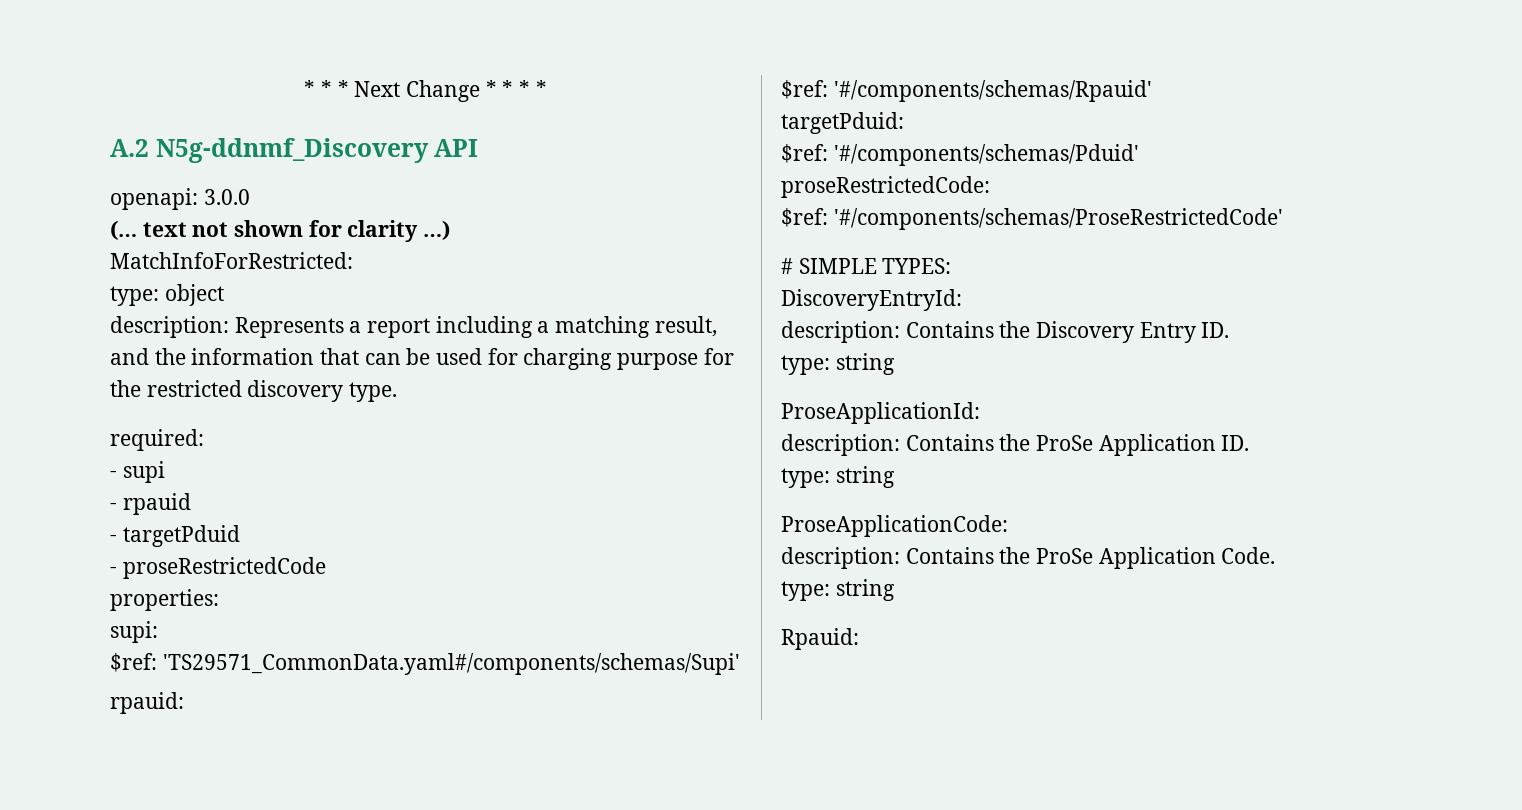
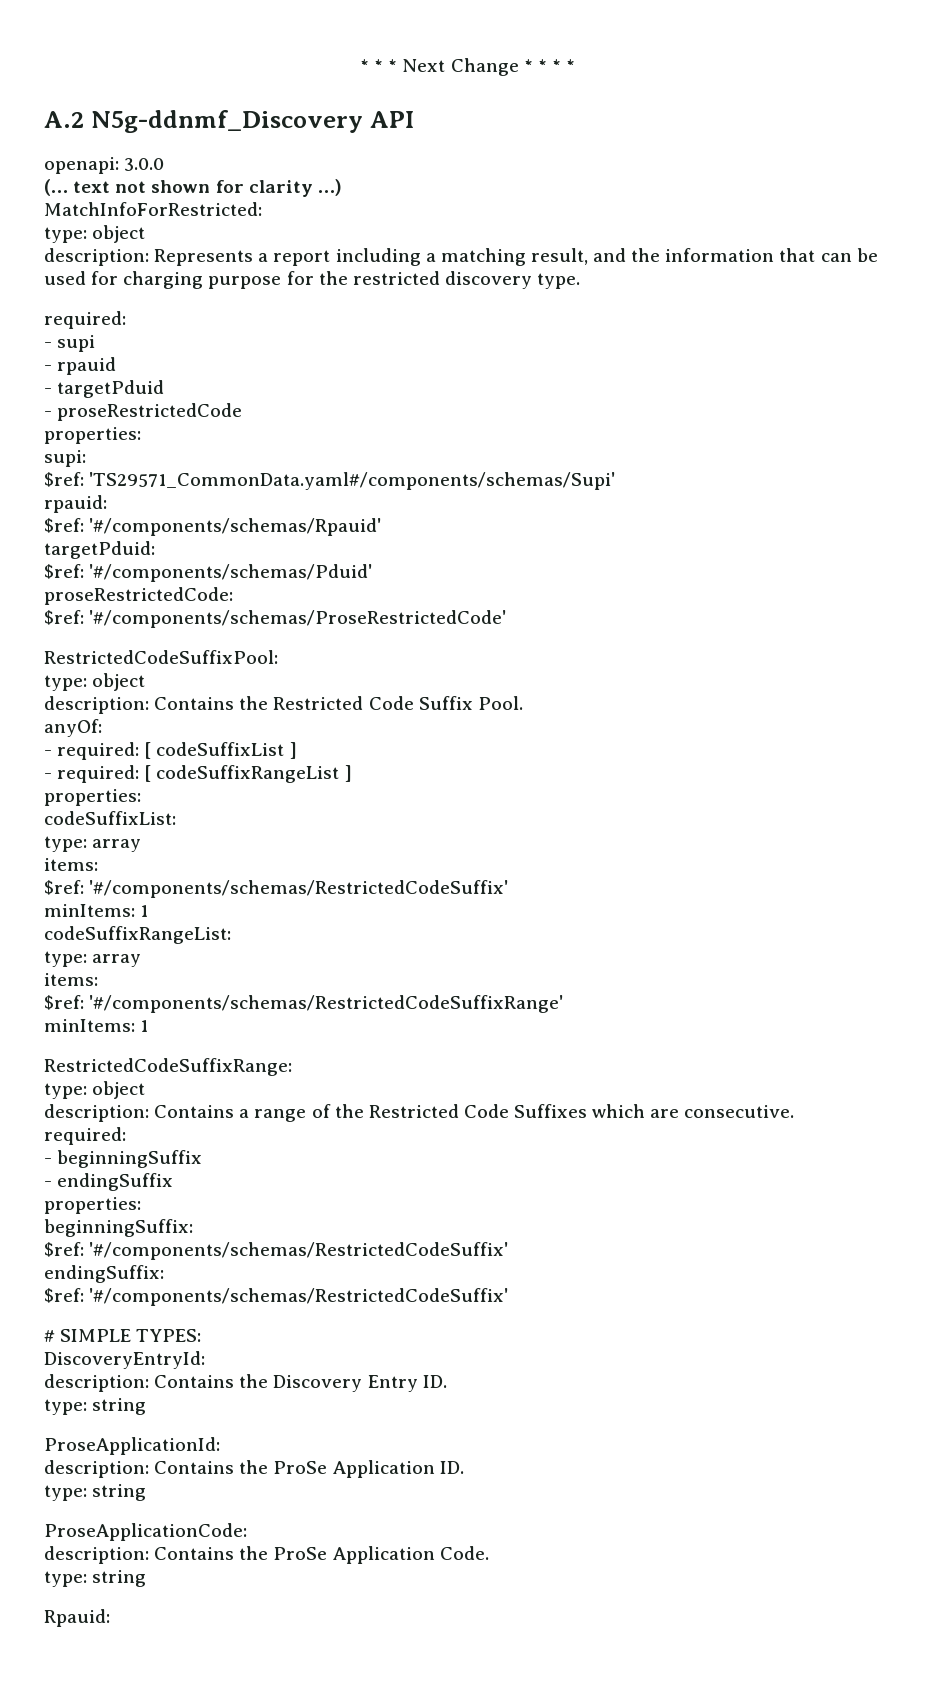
(1283, 219) none -> [44,650,278,664] [44,673,146,691] [44,696,523,714] [44,719,102,737] [44,742,297,760] [44,765,352,783] [44,789,141,806] [44,811,176,825] [44,836,142,852] [44,858,98,871] [44,880,509,898] [44,904,149,917] [44,926,231,944] [44,951,142,967] [44,973,98,986] [44,995,564,1013] [44,1019,149,1032] [44,1058,292,1076] [44,1081,146,1099] [44,1104,795,1122] [44,1127,126,1145] [44,1150,203,1168] [44,1173,174,1191] [44,1197,141,1214] [44,1219,193,1237] [44,1242,509,1260] [44,1265,164,1283] [44,1288,509,1306] // RestrictedCodeSuffixPool: // type: object // description: Contains the Restricted Code Suffix Pool. // anyOf: // - required: [ codeSuffixList ] // - required: [ codeSuffixRangeList ] // properties: // codeSuffixList: // type: array // items: // $ref: '#/components/schemas/RestrictedCodeSuffix' // minItems: 1 // codeSuffixRangeList: // type: array // items: // $ref: '#/components/schemas/RestrictedCodeSuffixRange' // minItems: 1 // RestrictedCodeSuffixRange: // type: object // description: Contains a range of the Restricted Code Suffixes which are consecutive. // required: // - beginningSuffix // - endingSuffix // properties: // beginningSuffix: // $ref: '#/components/schemas/RestrictedCodeSuffix' // endingSuffix: // $ref: '#/components/schemas/RestrictedCodeSuffix'

